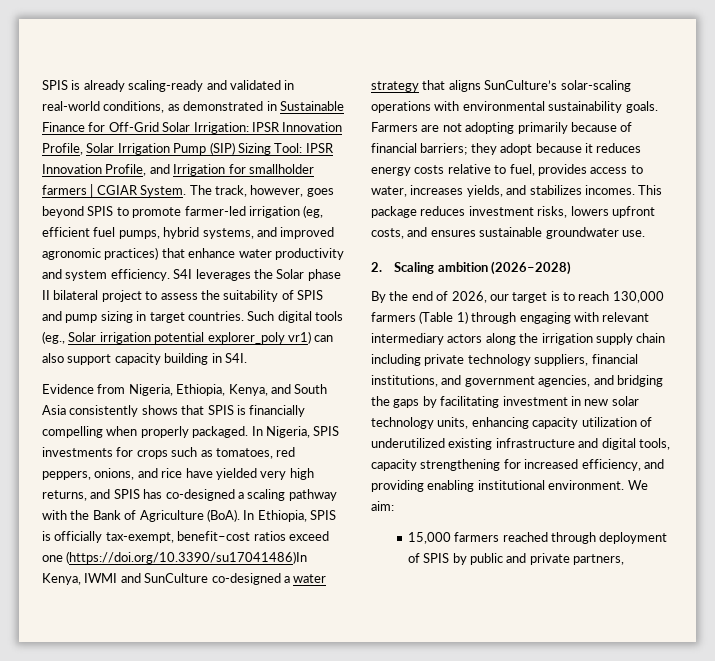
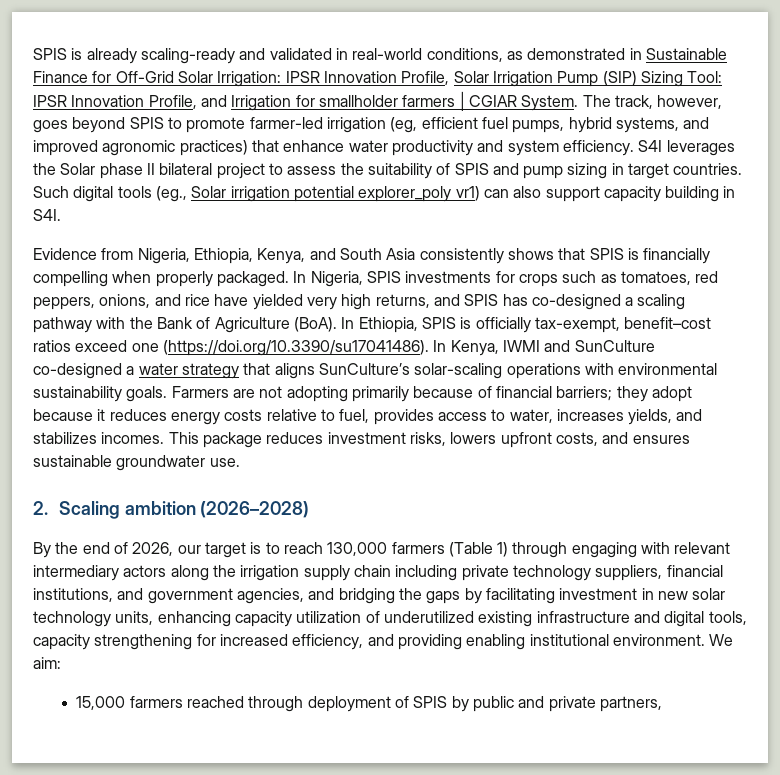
[66,551,308,564] (https://doi.org/10.3390/su17041486)In -> [162,340,447,356] (https://doi.org/10.3390/su17041486). In

